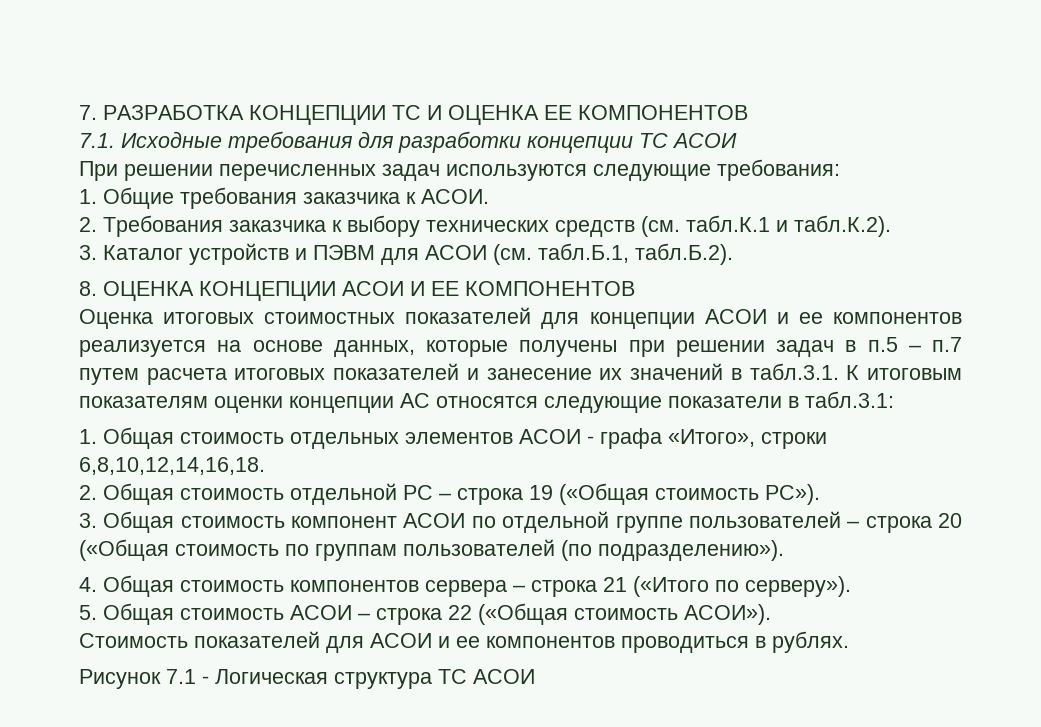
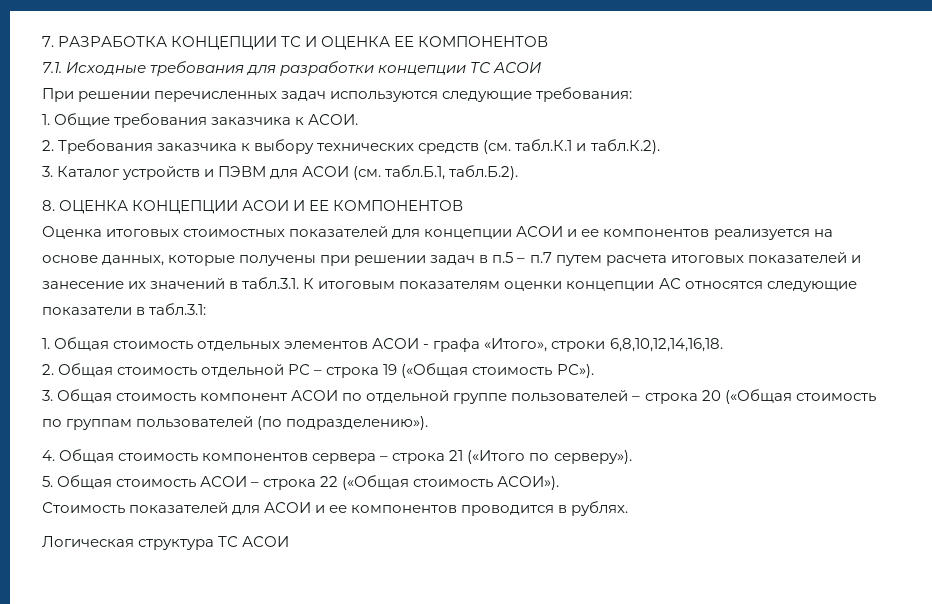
[621,636,749,653] проводиться -> [461,505,555,516] проводится
[79,669,209,689] Рисунок 7.1 - -> (629, 508) none

